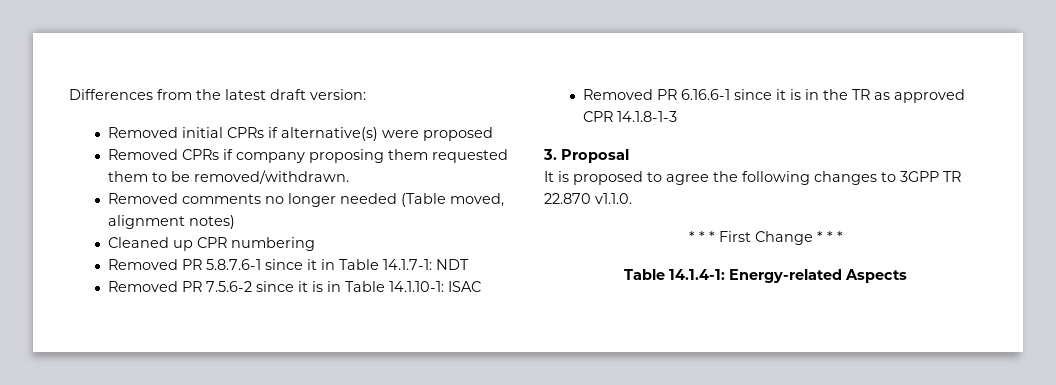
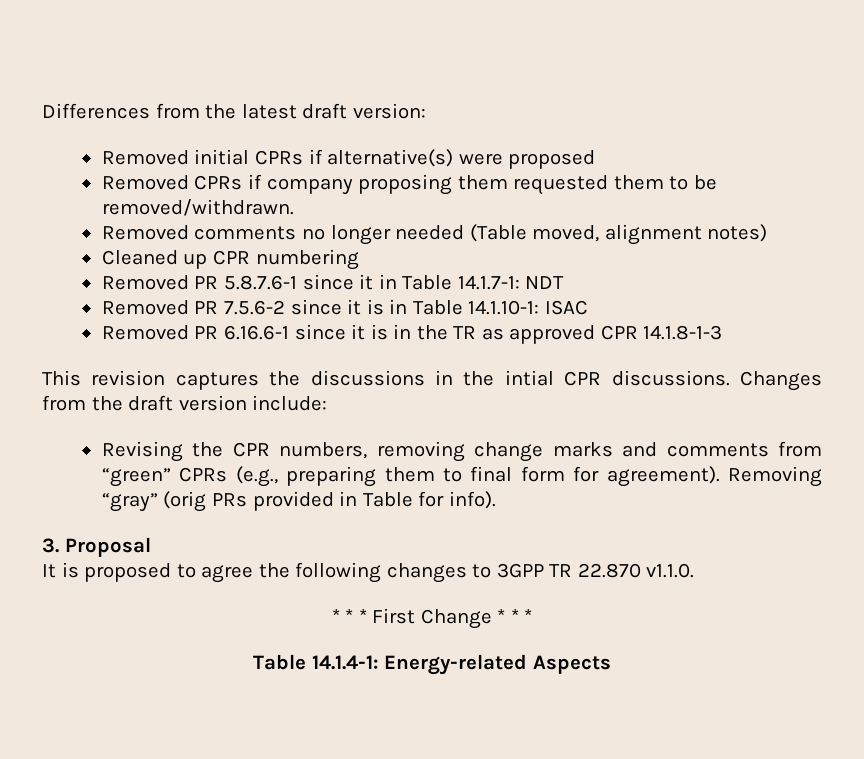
(677, 116) none -> [42,370,822,391] [42,395,328,411] [101,441,822,462] [101,466,822,487] [101,491,496,512] // This revision captures the discussions in the intial CPR discussions. Changes from the draft version include: // Revising the CPR numbers, removing change marks and comments from “green” CPRs (e.g., preparing them to final form for agreement). Removing “gray” (orig PRs provided in Table for info).

